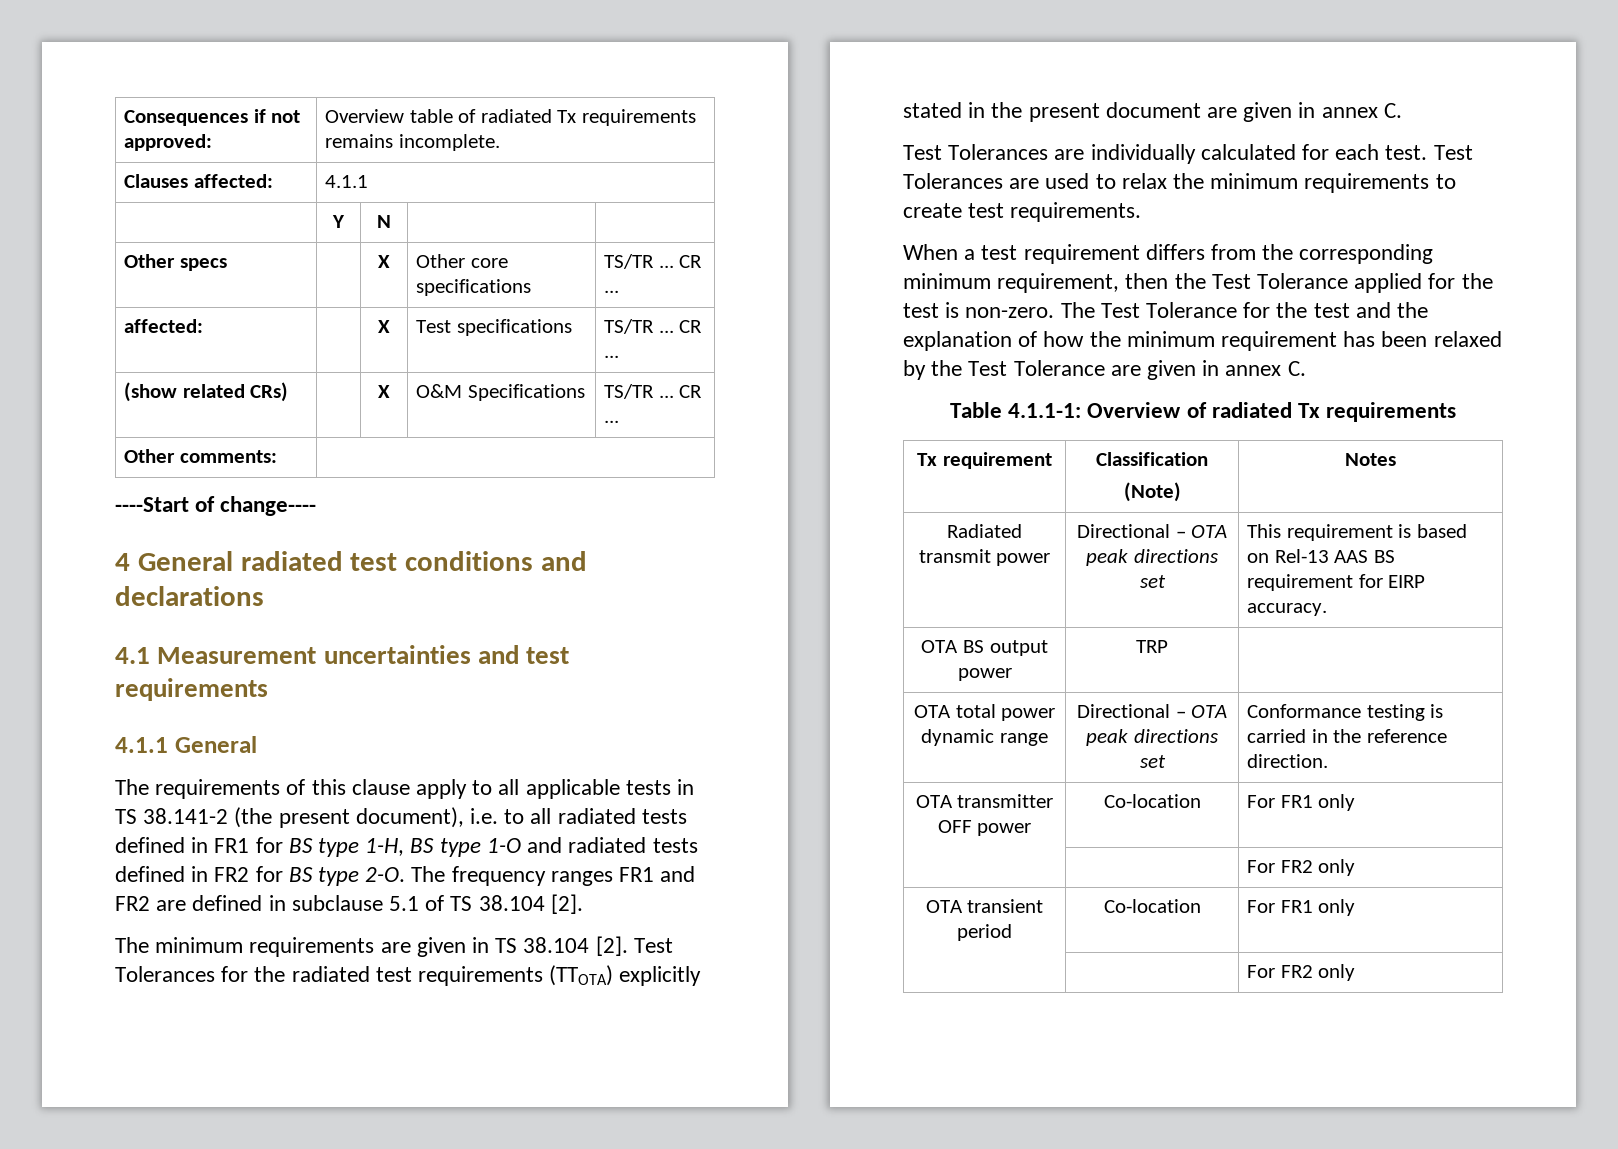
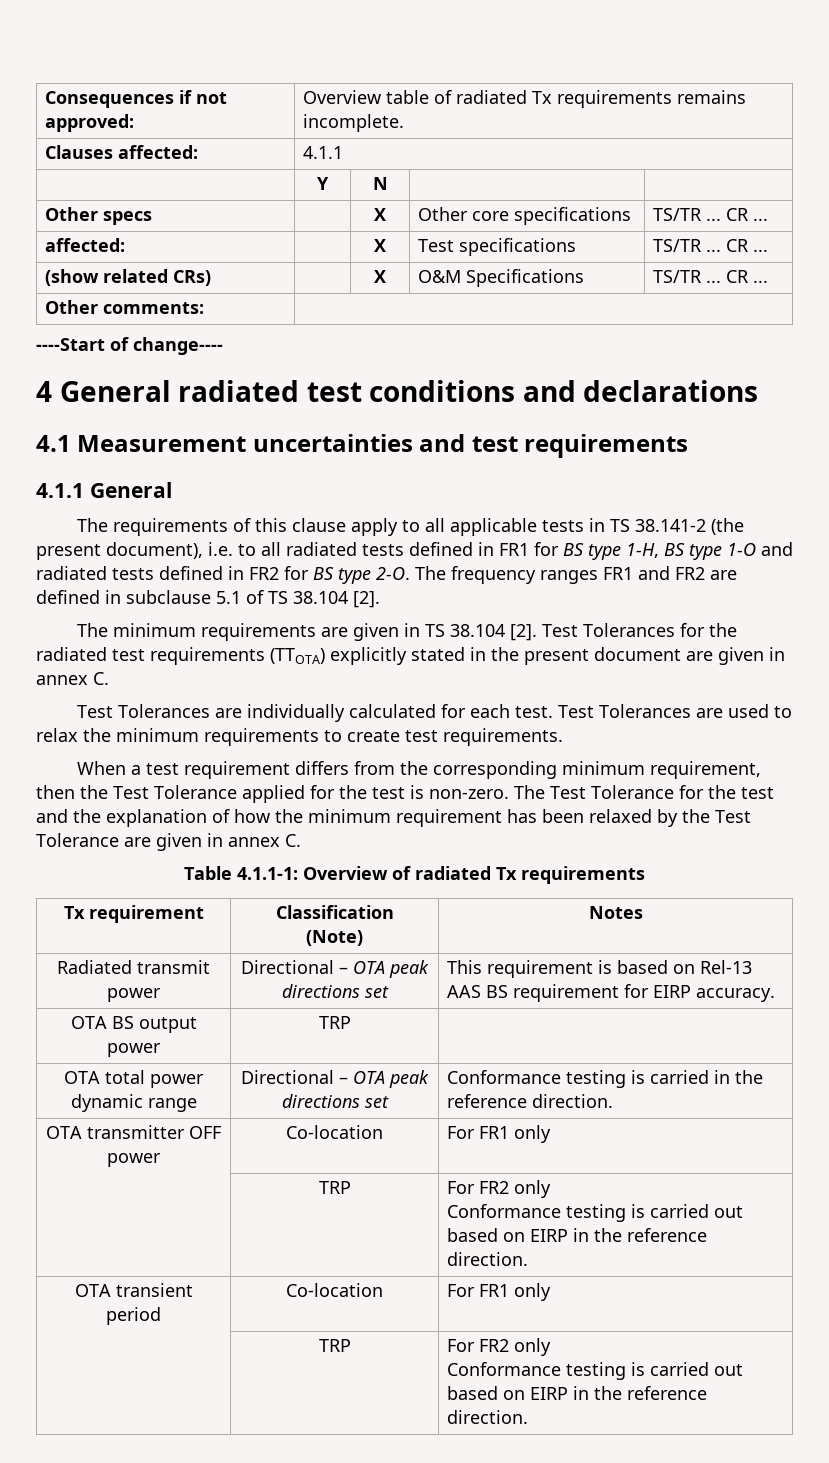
[1247,859,1356,876] | For FR2 only -> [318,1181,351,1194] [446,1180,551,1198] [446,1204,743,1222] [446,1228,707,1242] [446,1252,528,1266] TRP | For FR2 only // Conformance testing is carried out based on EIRP in the reference direction.
[1247,964,1356,981] | For FR2 only -> [318,1339,351,1352] [446,1338,551,1356] [446,1362,743,1380] [446,1386,707,1400] [446,1410,528,1424] TRP | For FR2 only // Conformance testing is carried out based on EIRP in the reference direction.

